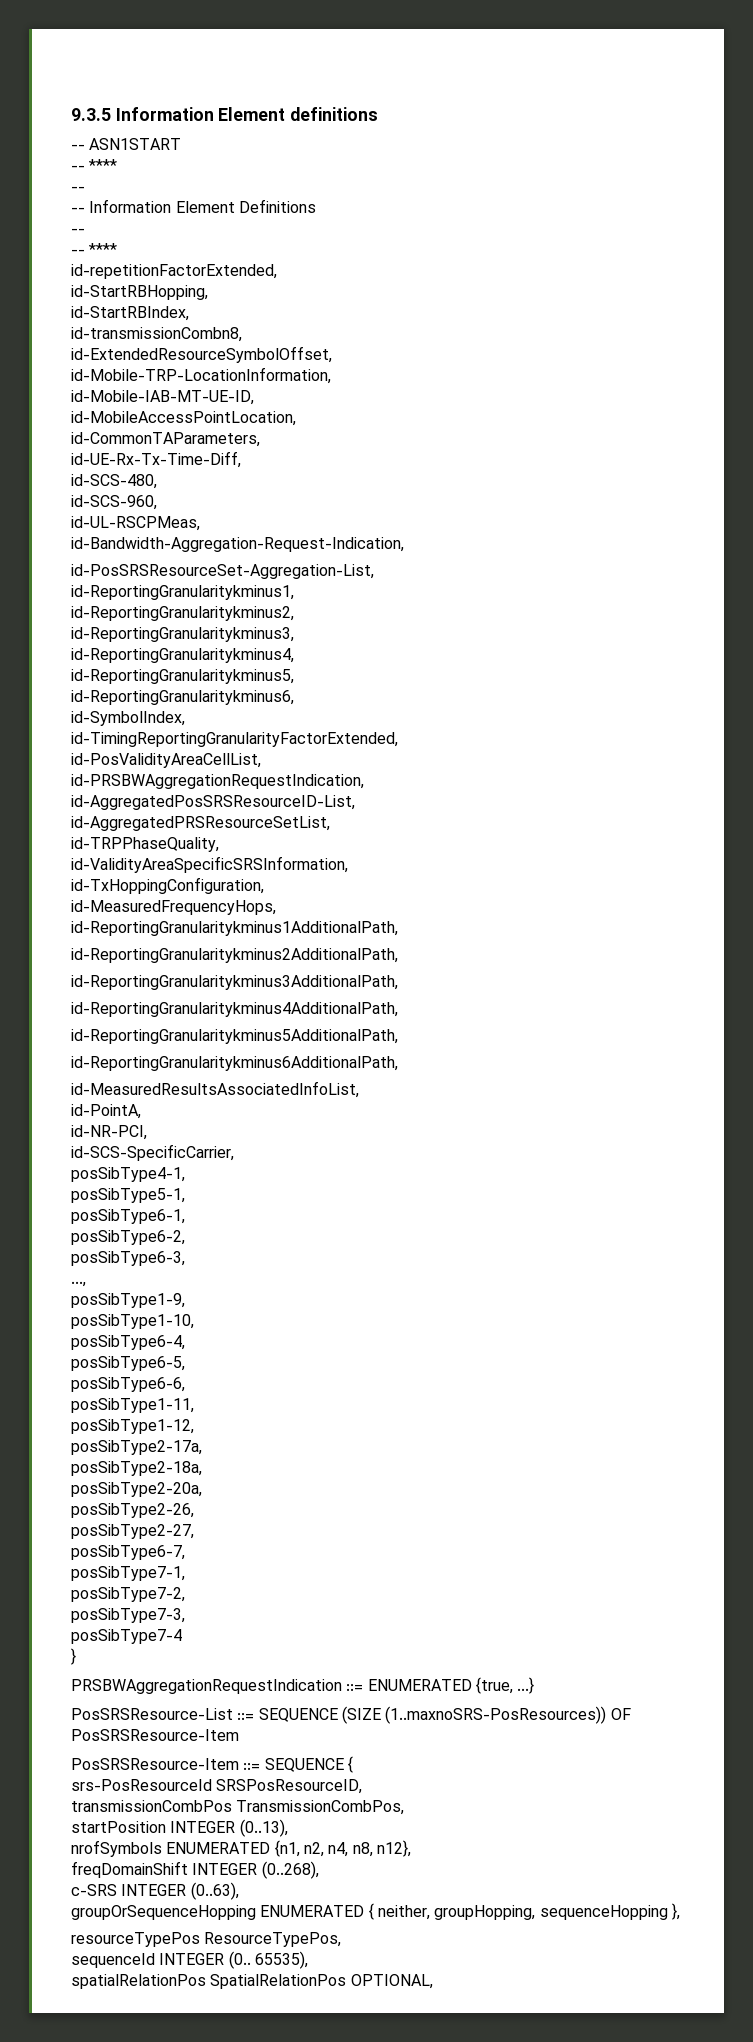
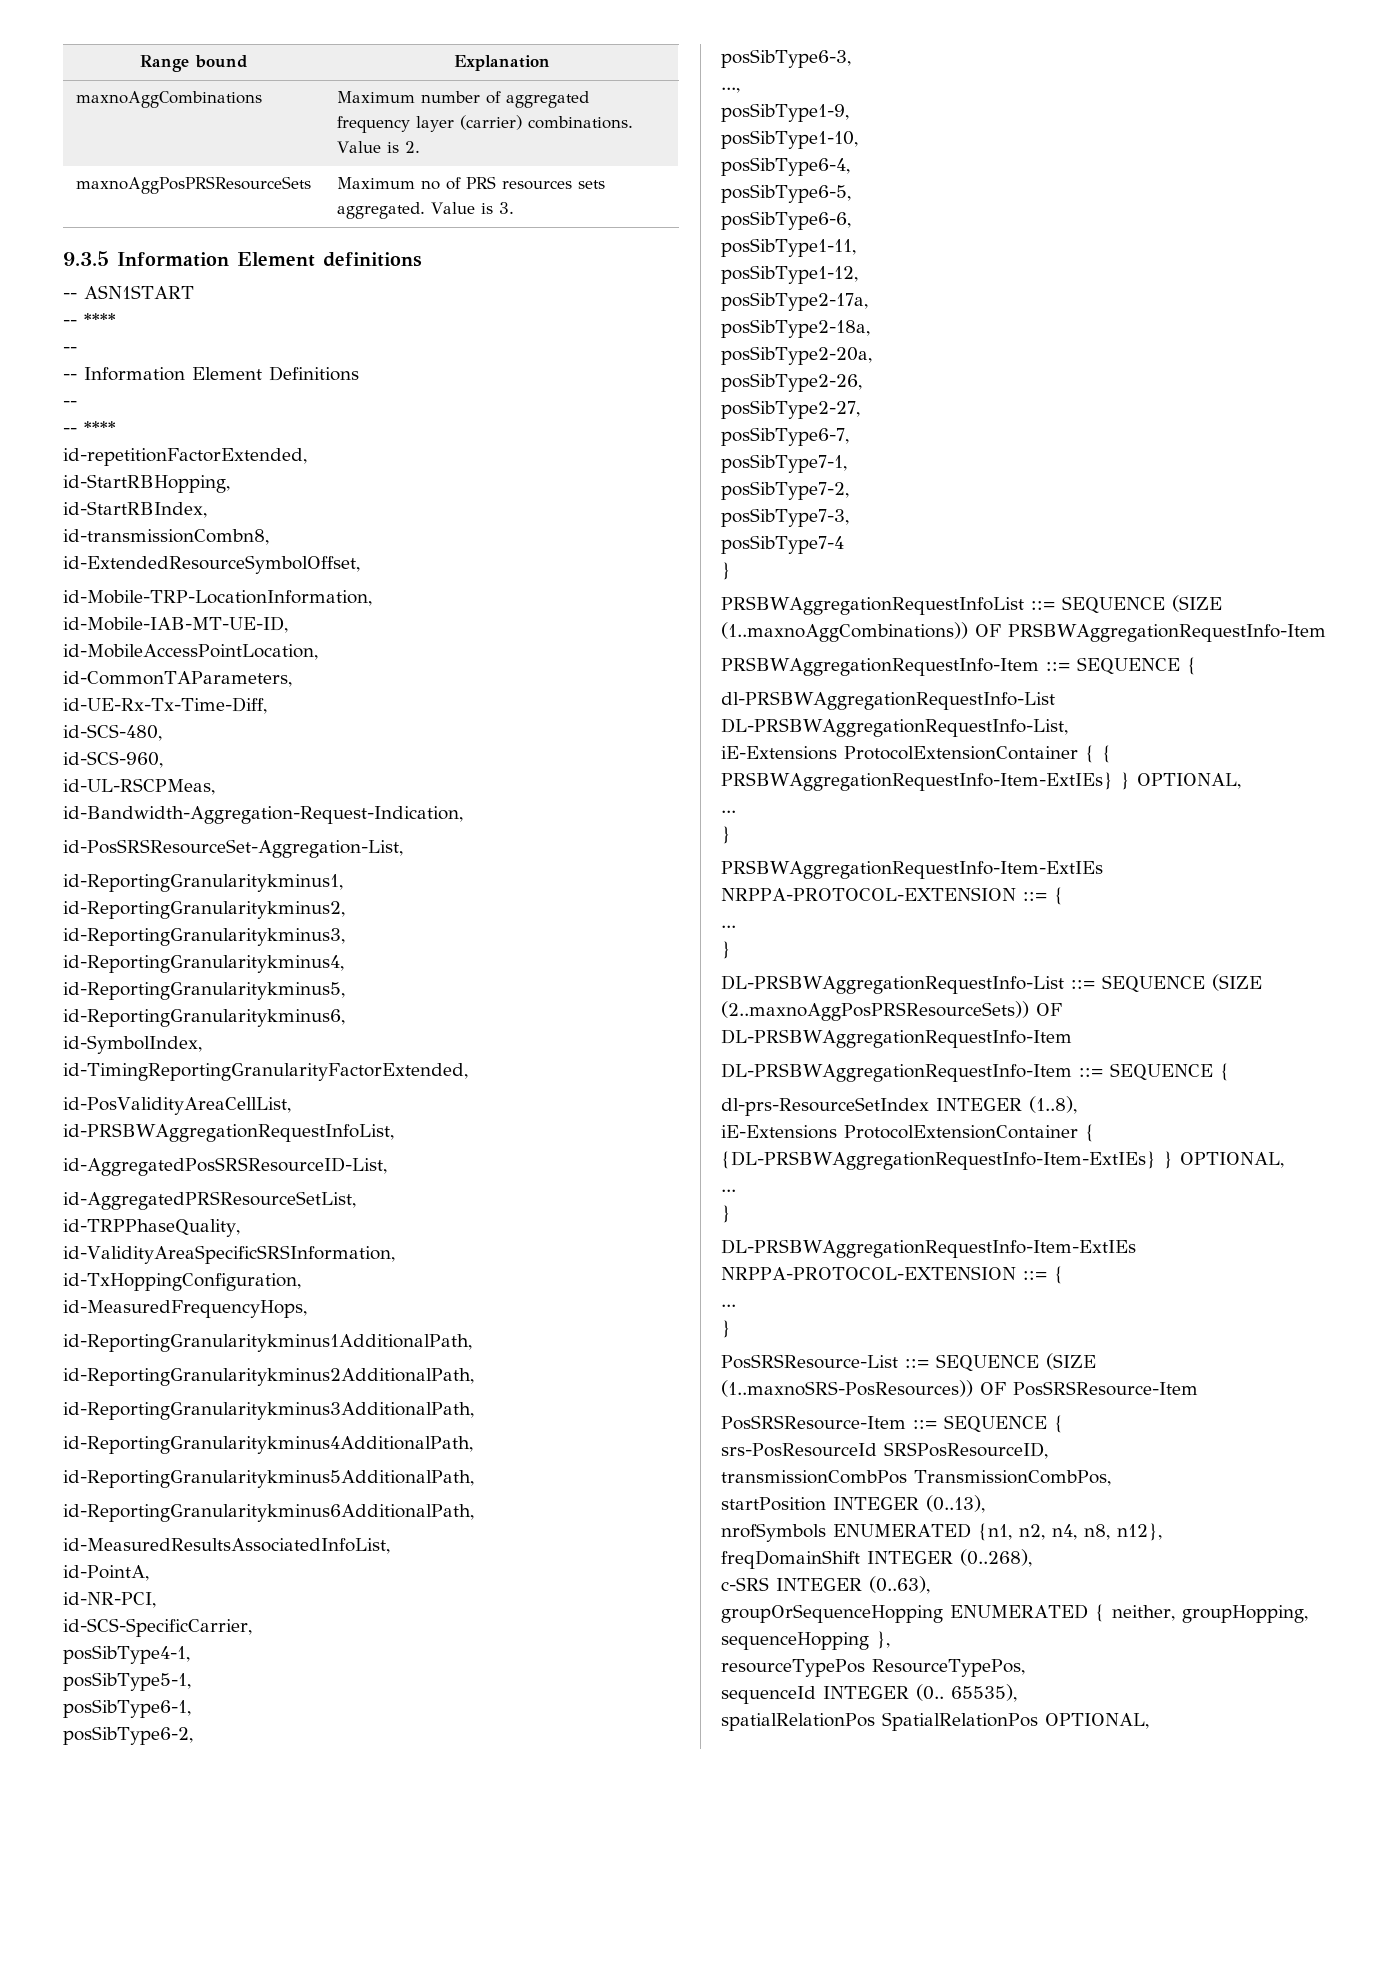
(71, 114) none -> [140,55,248,72] [453,55,550,71] [75,91,262,108] [336,91,589,108] [336,115,633,133] [336,141,420,153] [75,176,311,194] [336,176,605,190] [336,202,514,219] Range bound | Explanation // maxnoAggCombinations | Maximum number of aggregated frequency layer (carrier) combinations. Value is 2. // maxnoAggPosPRSResourceSets | Maximum no of PRS resources sets aggregated. Value is 3. //
[71,774,364,789] id-PRSBWAggregationRequestIndication, -> [63,1123,394,1142] id-PRSBWAggregationRequestInfoList,
[71,1677,535,1694] PRSBWAggregationRequestIndication ::= ENUMERATED {true, ...} -> [721,595,1222,615] [721,622,1326,642] [721,657,1197,676] [721,691,1055,710] [721,718,1068,737] [721,745,1112,763] [721,772,1241,791] [721,810,736,813] [721,826,731,844] [721,860,1103,879] [721,887,1064,905] [721,925,736,928] [721,941,731,959] [721,974,1262,994] [721,1001,1062,1021] [721,1029,1072,1048] [721,1063,1230,1082] [721,1096,1077,1116] [721,1124,1095,1142] [721,1151,1284,1170] [721,1189,736,1192] [721,1205,731,1223] [721,1239,1136,1258] [721,1266,1064,1284] [721,1304,736,1307] [721,1320,731,1338] PRSBWAggregationRequestInfoList ::= SEQUENCE (SIZE (1..maxnoAggCombinations)) OF PRSBWAggregationRequestInfo-Item // PRSBWAggregationRequestInfo-Item ::= SEQUENCE { // dl-PRSBWAggregationRequestInfo-List DL-PRSBWAggregationRequestInfo-List, // iE-Extensions ProtocolExtensionContainer { { PRSBWAggregationRequestInfo-Item-ExtIEs} } OPTIONAL, // ... // } // PRSBWAggregationRequestInfo-Item-ExtIEs NRPPA-PROTOCOL-EXTENSION ::= { // ... // } // DL-PRSBWAggregationRequestInfo-List ::= SEQUENCE (SIZE (2..maxnoAggPosPRSResourceSets)) OF DL-PRSBWAggregationRequestInfo-Item // DL-PRSBWAggregationRequestInfo-Item ::= SEQUENCE { // dl-prs-ResourceSetIndex INTEGER (1..8), // iE-Extensions ProtocolExtensionContainer { {DL-PRSBWAggregationRequestInfo-Item-ExtIEs} } OPTIONAL, // ... // } // DL-PRSBWAggregationRequestInfo-Item-ExtIEs NRPPA-PROTOCOL-EXTENSION ::= { // ... // }

